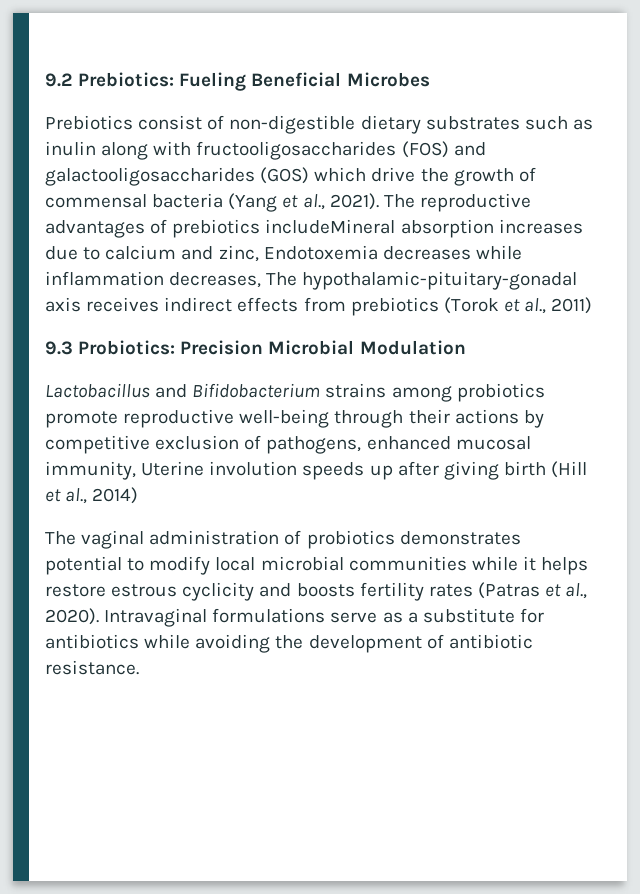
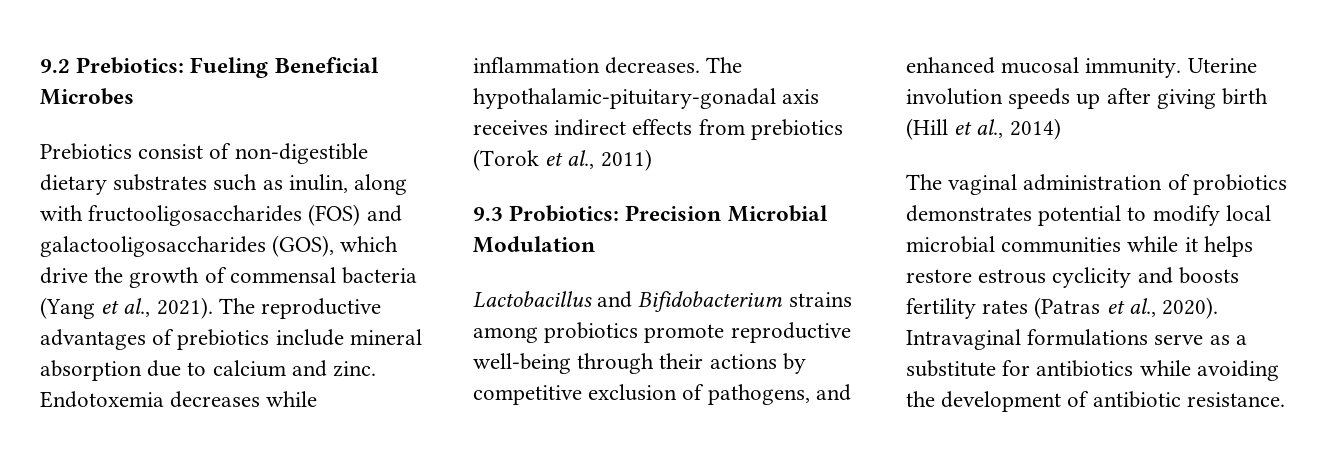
[45,141,96,156] inulin -> [288,174,348,193] inulin,
[260,167,310,184] (GOS) -> [272,235,335,257] (GOS),
[265,219,583,238] includeMineral absorption increases -> [275,329,422,346] [40,360,142,381] include mineral absorption
[218,245,259,262] zinc, -> [333,361,377,377] zinc.
[169,272,262,288] decreases, -> [605,57,701,74] decreases.
(362, 445) none -> [815,384,851,401] and
[45,461,136,480] immunity, -> [1085,58,1182,78] immunity.

